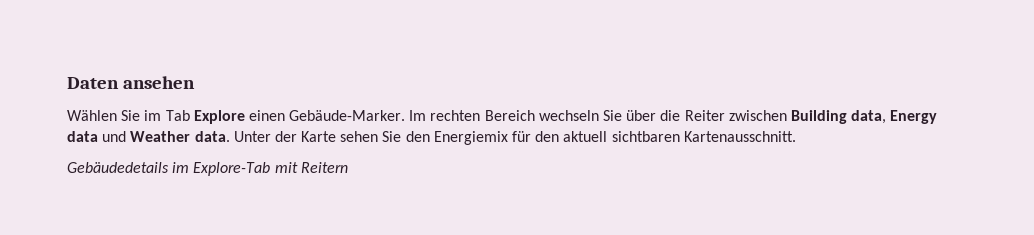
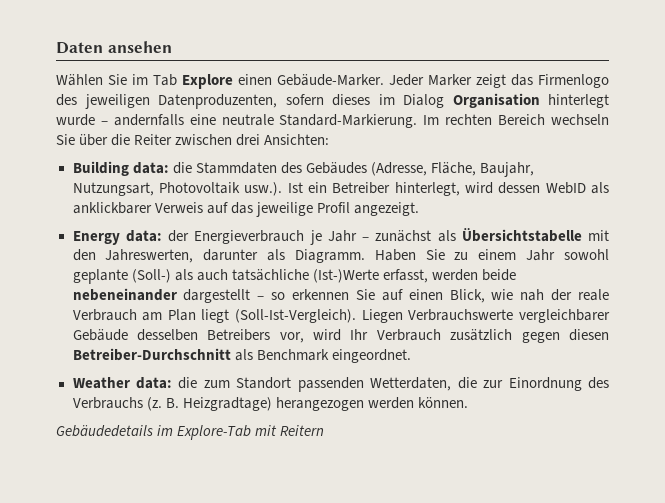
(406, 115) none -> [389,74,609,88] [56,93,609,109] [56,114,418,128] Jeder Marker zeigt das Firmenlogo des jeweiligen Datenproduzenten, sofern dieses im Dialog Organisation hinterlegt wurde – andernfalls eine neutrale Standard-Markierung.
[790,110,938,124] [67,131,796,145] Building data, Energy data und Weather data. Unter der Karte sehen Sie den Energiemix für den aktuell sichtbaren Kartenausschnitt. -> [236,134,330,146] [72,161,534,177] [72,182,610,196] [72,202,419,217] [72,228,609,245] [72,249,610,263] [72,269,516,284] [72,288,609,303] [72,309,610,323] [72,329,610,343] [72,348,411,363] [72,377,609,392] [72,397,468,411] drei Ansichten: // Building data: die Stammdaten des Gebäudes (Adresse, Fläche, Baujahr, Nutzungsart, Photovoltaik usw.). Ist ein Betreiber hinterlegt, wird dessen WebID als anklickbarer Verweis auf das jeweilige Profil angezeigt. // Energy data: der Energieverbrauch je Jahr – zunächst als Übersichtstabelle mit den Jahreswerten, darunter als Diagramm. Haben Sie zu einem Jahr sowohl geplante (Soll-) als auch tatsächliche (Ist-)Werte erfasst, werden beide nebeneinander dargestellt – so erkennen Sie auf einen Blick, wie nah der reale Verbrauch am Plan liegt (Soll-Ist-Vergleich). Liegen Verbrauchswerte vergleichbarer Gebäude desselben Betreibers vor, wird Ihr Verbrauch zusätzlich gegen diesen Betreiber-Durchschnitt als Benchmark eingeordnet. // Weather data: die zum Standort passenden Wetterdaten, die zur Einordnung des Verbrauchs (z. B. Heizgradtage) herangezogen werden können.

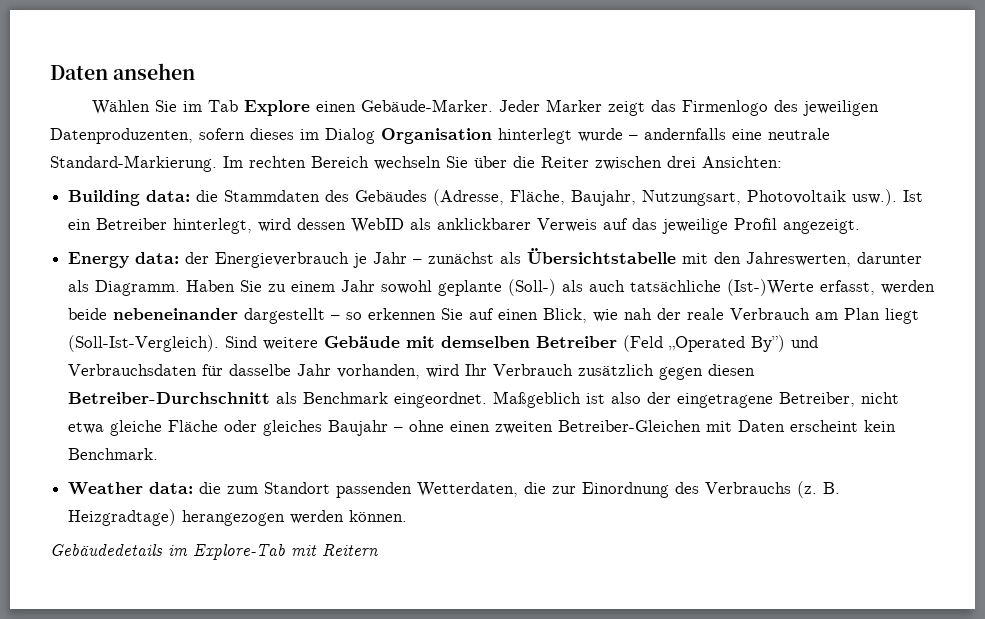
[361,309,610,323] [72,329,304,343] Liegen Verbrauchswerte vergleichbarer Gebäude desselben Betreibers vor, -> [225,335,819,352] [68,364,421,379] Sind weitere Gebäude mit demselben Betreiber (Feld „Operated By”) und Verbrauchsdaten für dasselbe Jahr vorhanden,
(411, 356) none -> [493,391,900,408] [68,420,897,436] [68,448,159,460] Maßgeblich ist also der eingetragene Betreiber, nicht etwa gleiche Fläche oder gleiches Baujahr – ohne einen zweiten Betreiber-Gleichen mit Daten erscheint kein Benchmark.

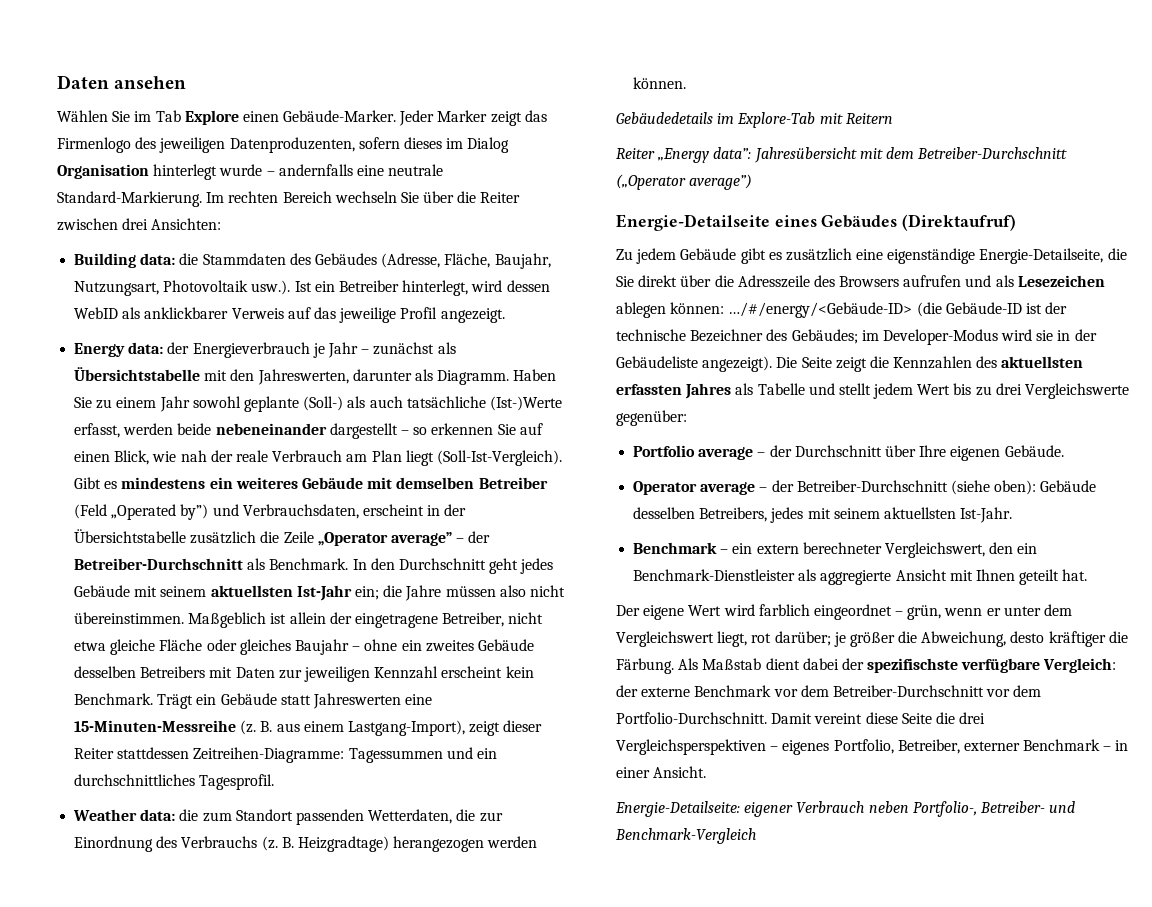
[225,336,319,350] Sind weitere -> [74,477,298,489] Gibt es mindestens ein weiteres
[751,335,819,352] [68,364,756,380] [68,392,488,408] By”) und Verbrauchsdaten für dasselbe Jahr vorhanden, wird Ihr Verbrauch zusätzlich gegen diesen Betreiber-Durchschnitt als Benchmark eingeordnet. -> [180,504,467,520] [74,529,491,546] [74,558,554,574] [74,585,565,601] [74,612,185,624] by”) und Verbrauchsdaten, erscheint in der Übersichtstabelle zusätzlich die Zeile „Operator average” – der Betreiber-Durchschnitt als Benchmark. In den Durchschnitt geht jedes Gebäude mit seinem aktuellsten Ist-Jahr ein; die Jahre müssen also nicht übereinstimmen.
[611,392,642,404] also -> [289,612,326,624] allein
[450,420,897,434] [68,448,159,460] einen zweiten Betreiber-Gleichen mit Daten erscheint kein Benchmark. -> [401,639,534,652] [74,666,534,682] [74,693,433,709] [74,720,543,736] [74,747,497,763] [74,774,275,790] ein zweites Gebäude desselben Betreibers mit Daten zur jeweiligen Kennzahl erscheint kein Benchmark. Trägt ein Gebäude statt Jahreswerten eine 15-Minuten-Messreihe (z. B. aus einem Lastgang-Import), zeigt dieser Reiter stattdessen Zeitreihen-Diagramme: Tagessummen und ein durchschnittliches Tagesprofil.
(378, 550) none -> [616,147,1068,163] [616,174,753,190] [616,214,1017,231] [616,248,1127,264] [616,275,1105,288] [616,302,1068,318] [616,329,1097,345] [616,356,1084,372] [616,383,1130,399] [616,410,687,426] [633,445,1064,461] [633,480,1097,495] [633,507,1013,523] [633,542,1038,558] [633,569,1088,585] [616,604,1073,620] [616,631,1128,647] [616,658,1117,674] [616,685,1042,697] [616,712,986,724] [616,739,1129,755] [616,766,707,778] [615,801,1076,817] [615,828,756,844] // Reiter „Energy data”: Jahresübersicht mit dem Betreiber-Durchschnitt („Operator average”) // Energie-Detailseite eines Gebäudes (Direktaufruf) // Zu jedem Gebäude gibt es zusätzlich eine eigenständige Energie-Detailseite, die Sie direkt über die Adresszeile des Browsers aufrufen und als Lesezeichen ablegen können: …/#/energy/<Gebäude-ID> (die Gebäude-ID ist der technische Bezeichner des Gebäudes; im Developer-Modus wird sie in der Gebäudeliste angezeigt). Die Seite zeigt die Kennzahlen des aktuellsten erfassten Jahres als Tabelle und stellt jedem Wert bis zu drei Vergleichswerte gegenüber: // Portfolio average – der Durchschnitt über Ihre eigenen Gebäude. // Operator average – der Betreiber-Durchschnitt (siehe oben): Gebäude desselben Betreibers, jedes mit seinem aktuellsten Ist-Jahr. // Benchmark – ein extern berechneter Vergleichswert, den ein Benchmark-Dienstleister als aggregierte Ansicht mit Ihnen geteilt hat. // Der eigene Wert wird farblich eingeordnet – grün, wenn er unter dem Vergleichswert liegt, rot darüber; je größer die Abweichung, desto kräftiger die Färbung. Als Maßstab dient dabei der spezifischste verfügbare Vergleich: der externe Benchmark vor dem Betreiber-Durchschnitt vor dem Portfolio-Durchschnitt. Damit vereint diese Seite die drei Vergleichsperspektiven – eigenes Portfolio, Betreiber, externer Benchmark – in einer Ansicht. // Energie-Detailseite: eigener Verbrauch neben Portfolio-, Betreiber- und Benchmark-Vergleich

